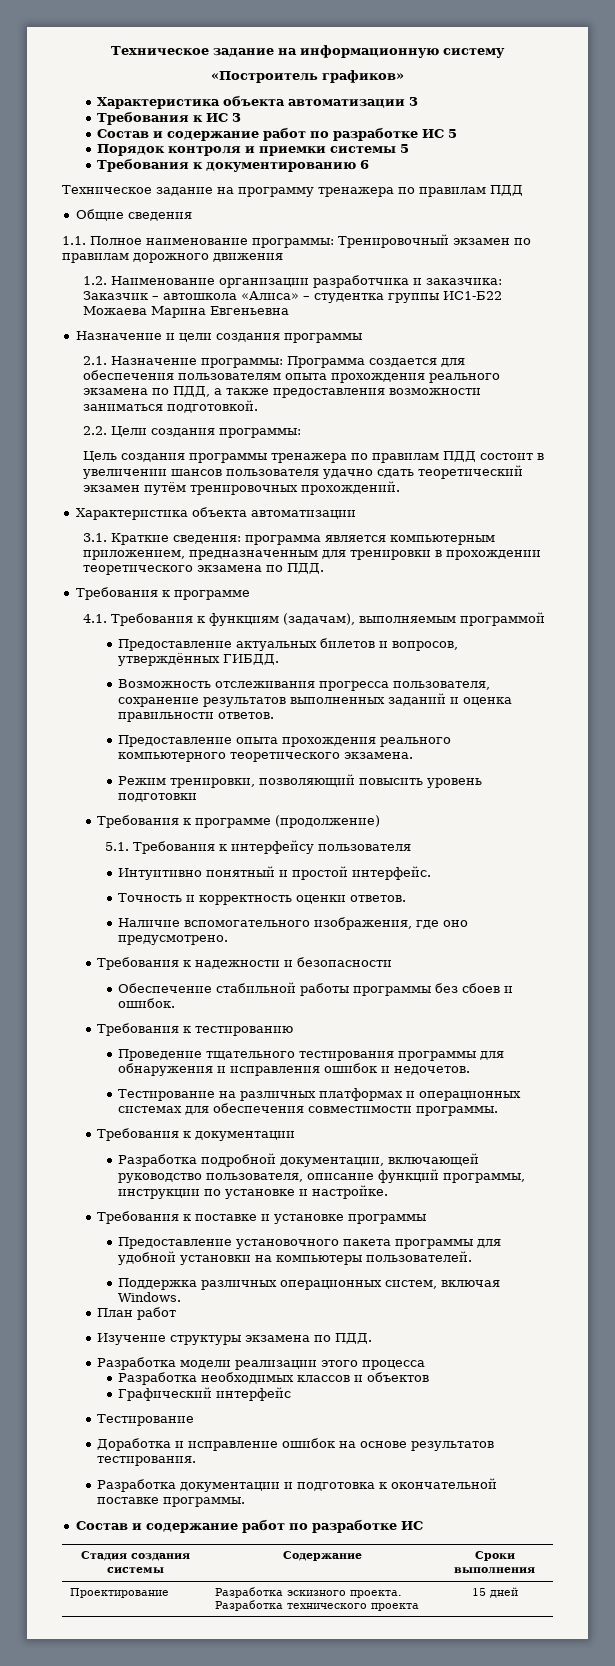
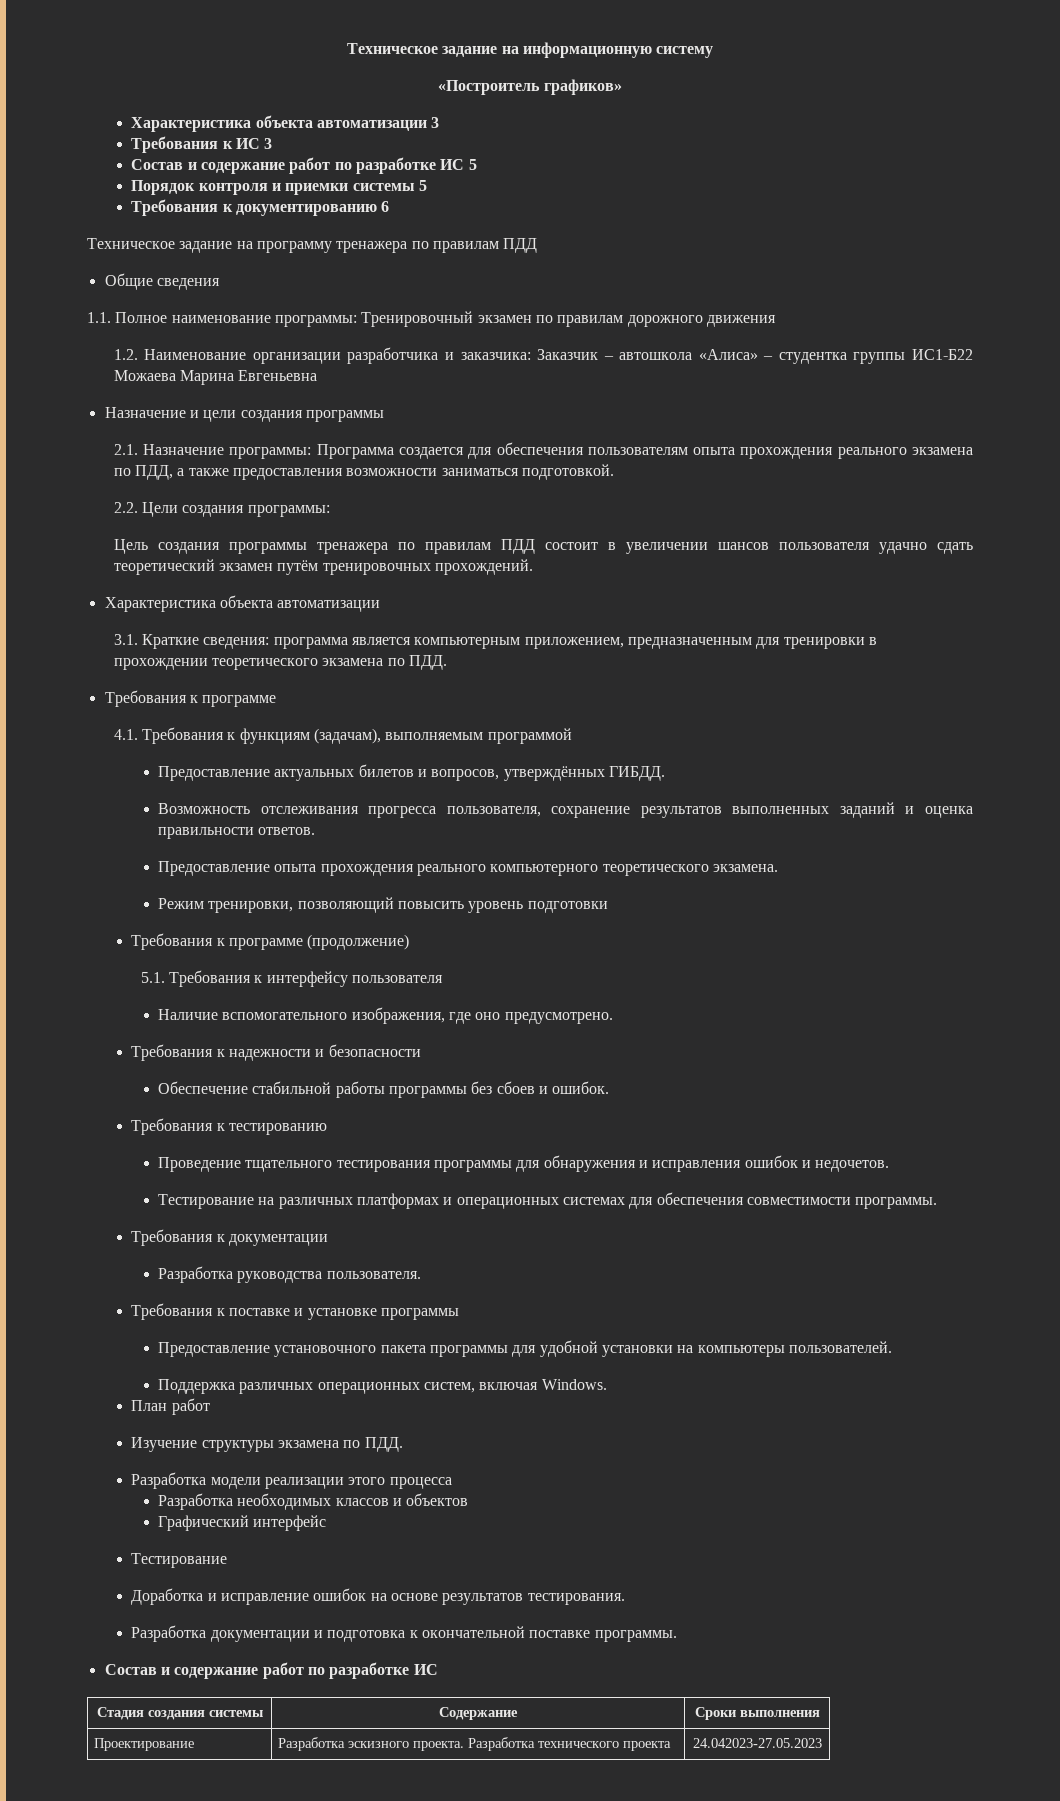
[118,866,432,880] [118,893,407,905] // Интуитивно понятный и простой интерфейс. // Точность и корректность оценки ответов. -> (443, 979) none
[201,1153,480,1167] [118,1169,526,1183] [118,1185,389,1199] подробной документации, включающей руководство пользователя, описание функций программы, инструкции по установке и настройке. -> [237,1271,421,1283] руководства пользователя.
[471,1587,518,1598] 15 дней -> [692,1738,822,1748] 24.042023-27.05.2023

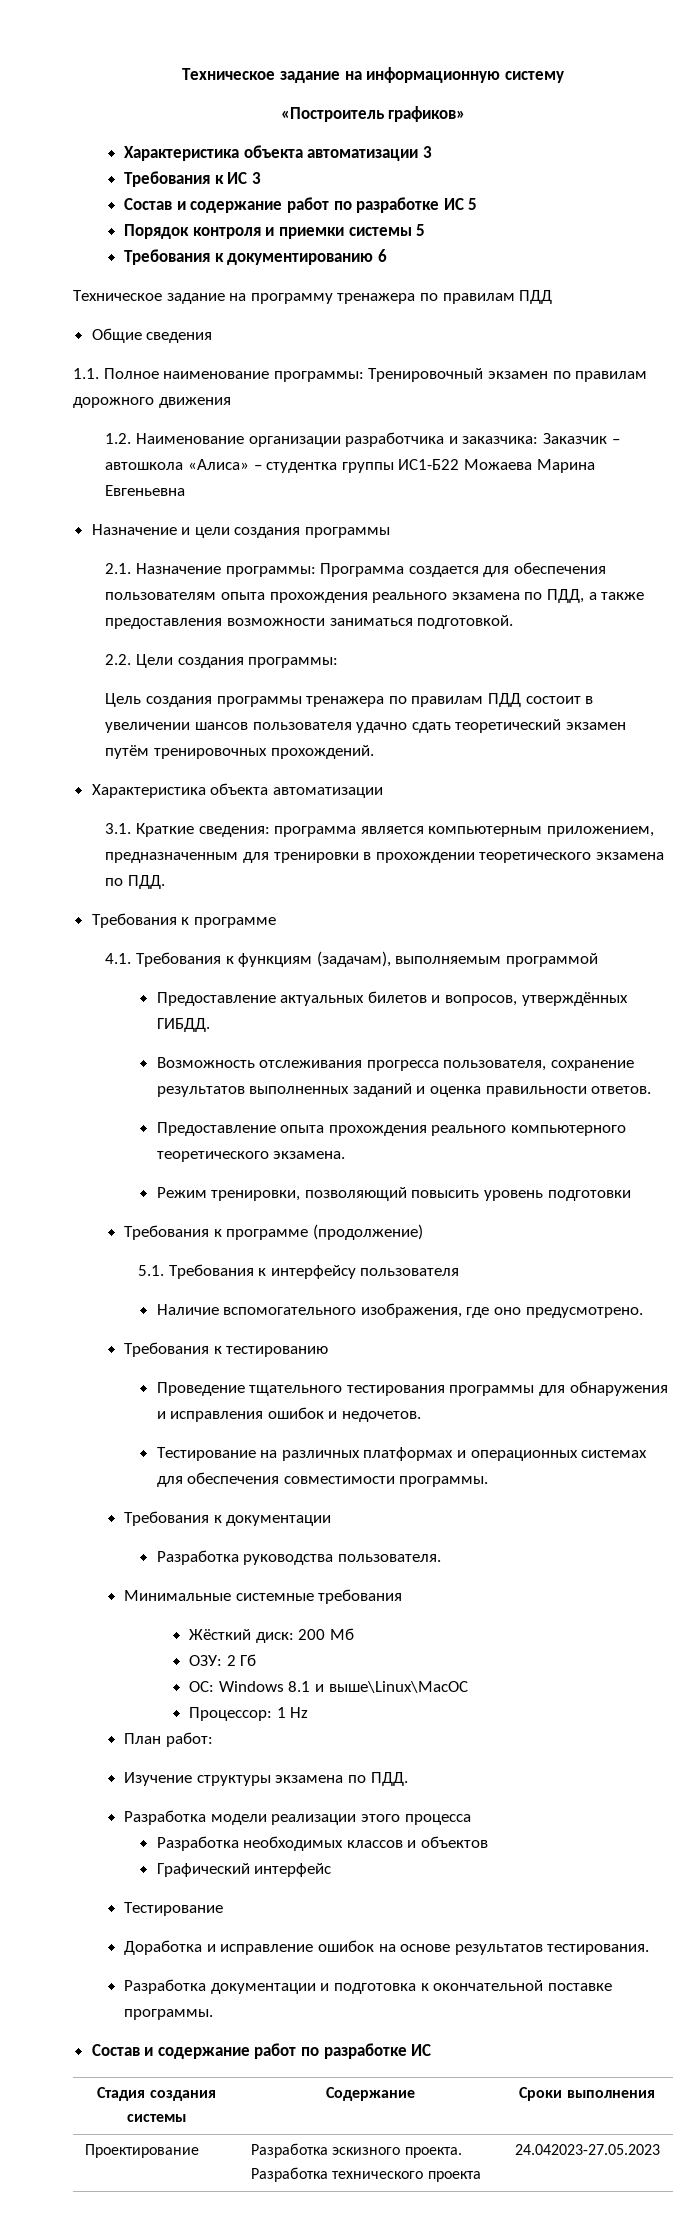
[131,1044,421,1061] [158,1081,610,1098] // Требования к надежности и безопасности // Обеспечение стабильной работы программы без сбоев и ошибок. -> (643, 1312) none
[131,1303,459,1320] [158,1340,893,1357] [158,1379,607,1394] Требования к поставке и установке программы // Предоставление установочного пакета программы для удобной установки на компьютеры пользователей. // Поддержка различных операционных систем, включая Windows. -> [124,1589,403,1604] [189,1628,354,1643] [189,1654,257,1666] [189,1681,468,1693] [189,1707,309,1721] Минимальные системные требования // Жёсткий диск: 200 Мб // ОЗУ: 2 Гб // ОС: Windows 8.1 и выше\Linux\MacOC // Процессор: 1 Hz
[171,1398,210,1415] работ -> [165,1732,213,1747] работ:

